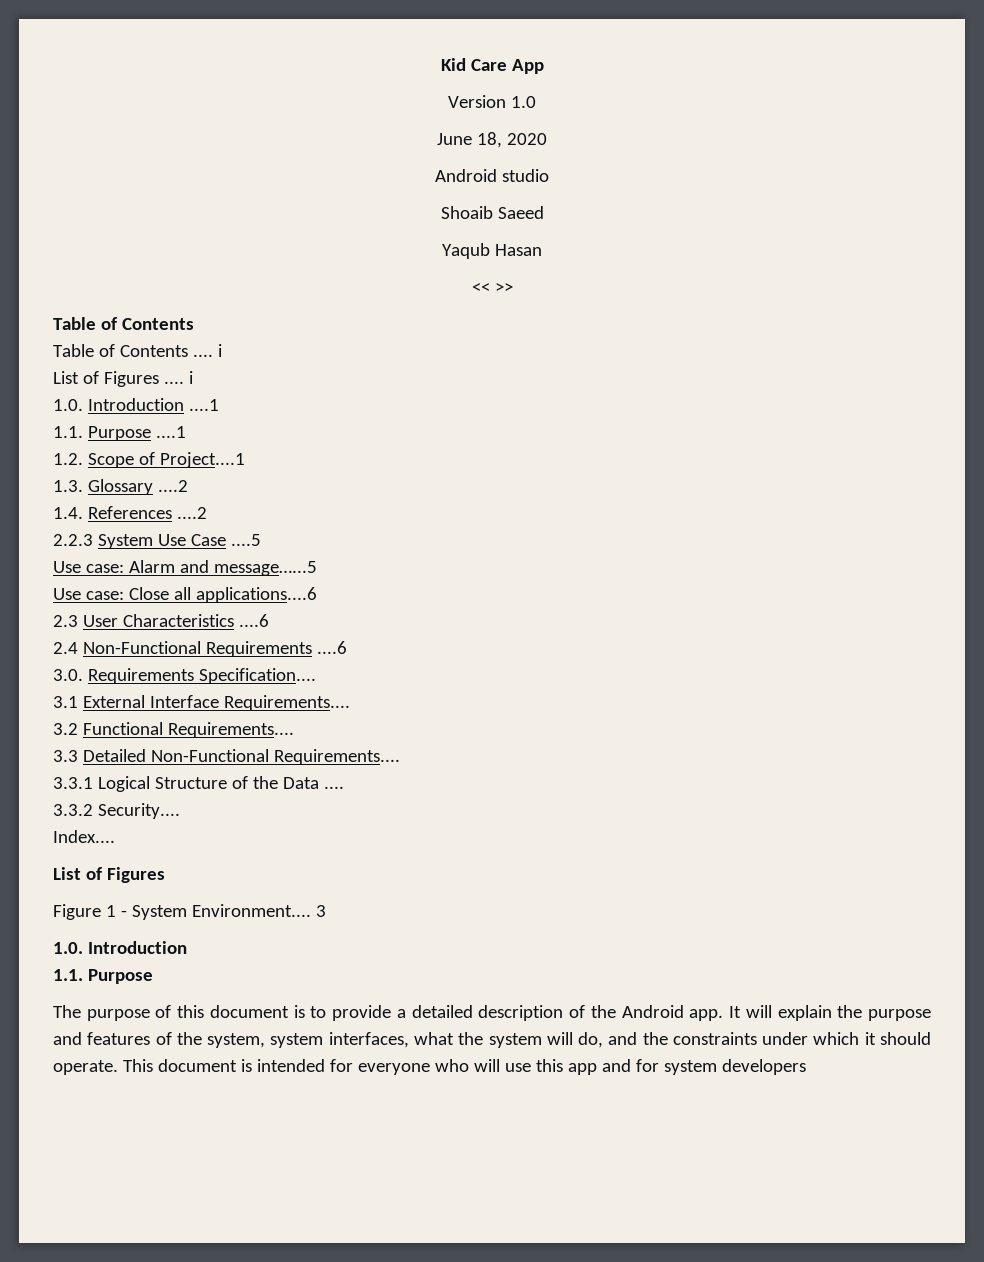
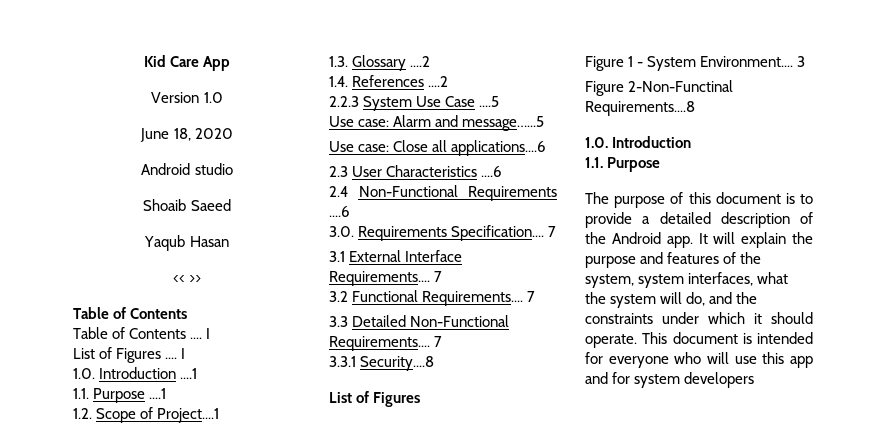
[217,344,222,357] i -> [206,328,211,339] I
[188,371,193,384] i -> [181,348,186,359] I
(316, 676) none -> [548,226,557,237] 7
(350, 703) none -> [434,271,443,282] 7
(294, 730) none -> [527,291,536,302] 7
(400, 757) none -> [434,336,443,347] 7
[97,776,344,792] [53,803,180,819] [53,830,115,843] Logical Structure of the Data .... // 3.3.2 Security.... // Index.... -> [360,356,435,371] Security....8
(326, 911) none -> [585,80,734,96] [585,101,695,116] // Figure 2-Non-Functinal Requirements....8

